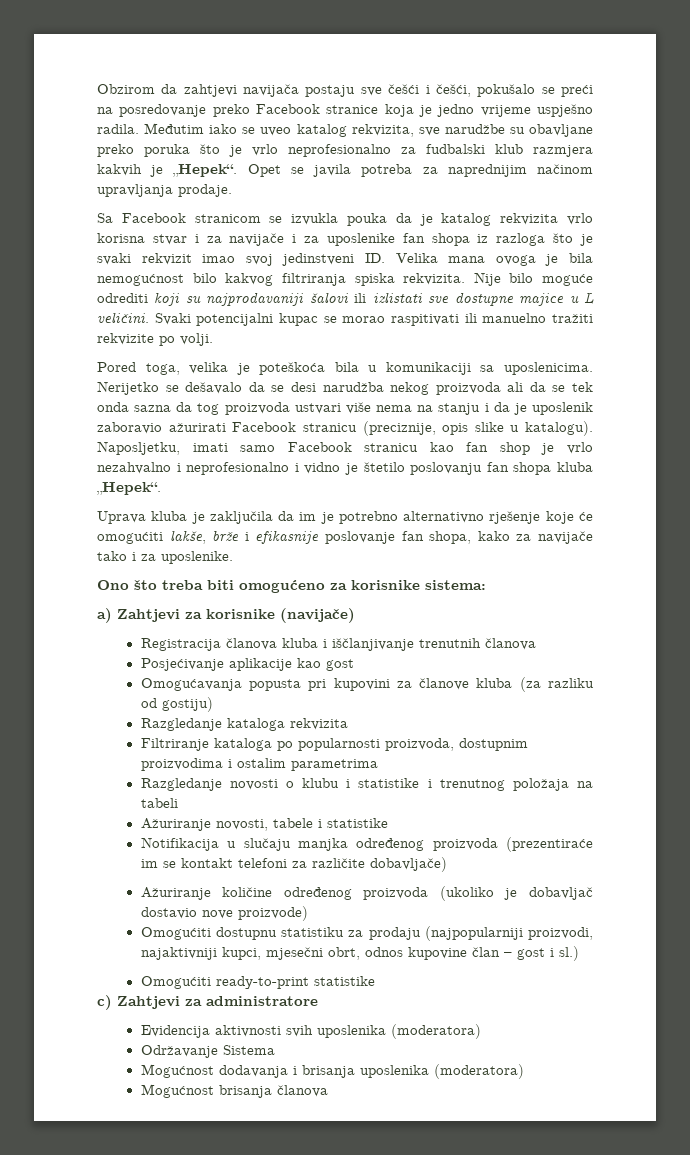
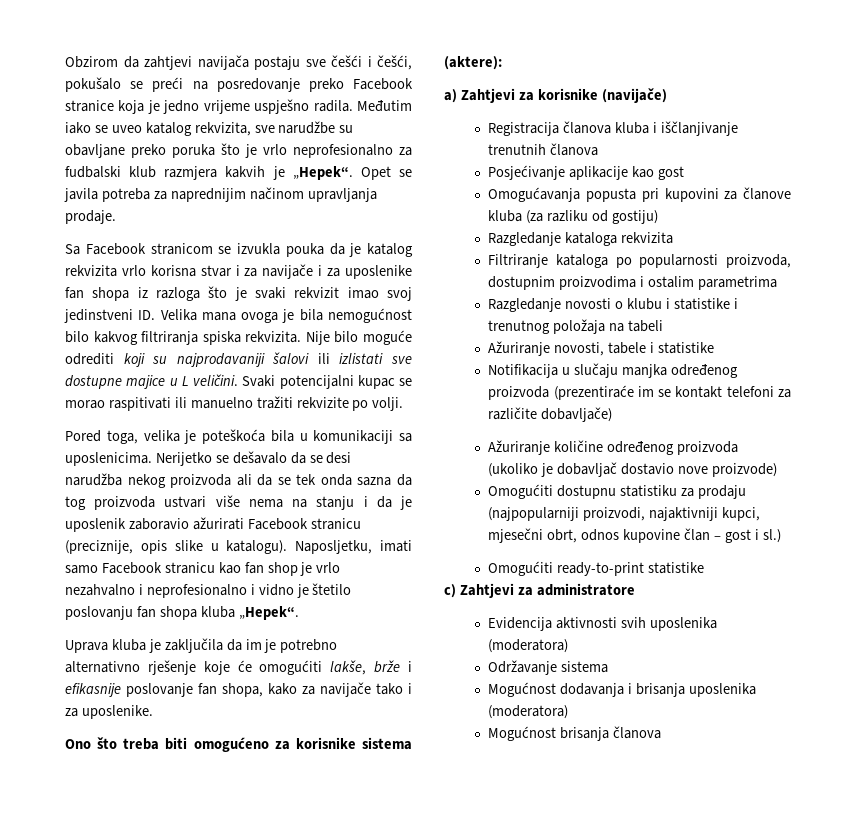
[425,580,486,590] sistema: -> [362,737,413,750] [444,56,502,70] sistema (aktere):
[222,1045,275,1055] Sistema -> [561,661,609,673] sistema

